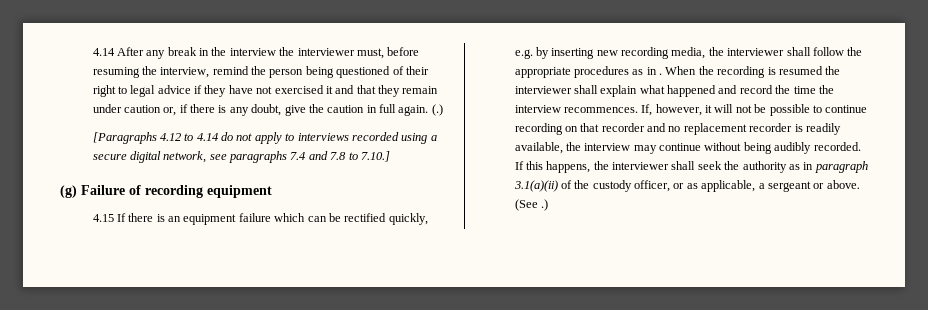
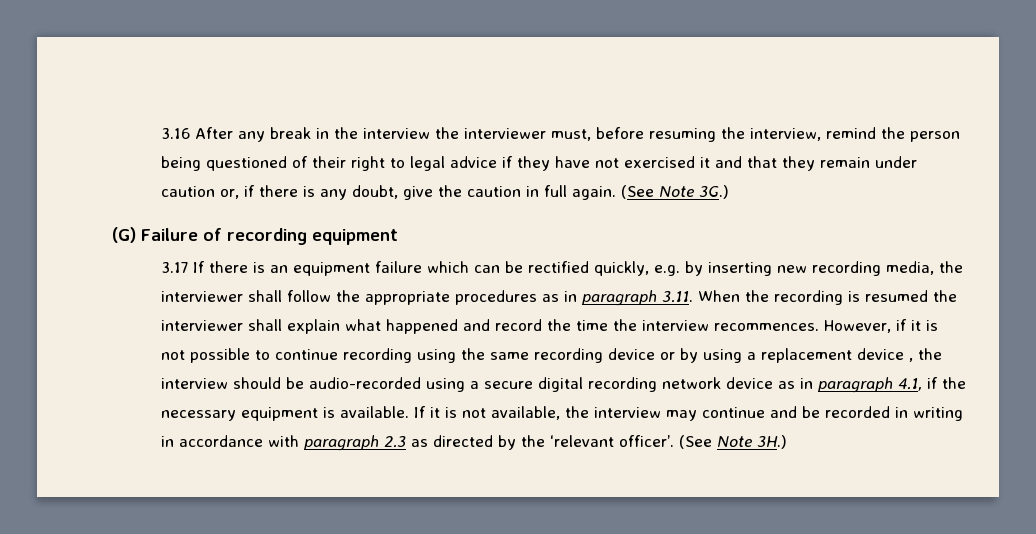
[92,48,115,56] 4.14 -> [160,128,190,139] 3.16
[431,104,443,116] [92,132,437,144] [92,151,390,163] [60,185,77,198] (.) // [Paragraphs 4.12 to 4.14 do not apply to interviews recorded using a secure digital network, see paragraphs 7.4 and 7.8 to 7.10.] // (g) -> [620,185,729,199] [112,227,136,243] (See Note 3G.) // (G)
[92,214,114,222] 4.15 -> [160,262,188,273] 3.17
[659,73,663,75] . -> [581,290,693,306] paragraph 3.11.
[641,104,868,116] [514,123,841,135] If, however, it will not be possible to continue recording on that recorder and no replacement recorder is readily -> [823,319,938,333] [160,348,942,363] [160,377,966,393] [160,406,486,421] However, if it is not possible to continue recording using the same recording device or by using a replacement device , the interview should be audio-recorded using a secure digital recording network device as in paragraph 4.1, if the necessary equipment is available. If it is not
[704,142,861,154] [514,161,868,173] [513,180,860,192] [514,199,548,211] without being audibly recorded. If this happens, the interviewer shall seek the authority as in paragraph 3.1(a)(ii) of the custody officer, or as applicable, a sergeant or above. (See .) -> [769,406,963,421] [160,435,787,451] and be recorded in writing in accordance with paragraph 2.3 as directed by the ‘relevant officer’. (See Note 3H.)

